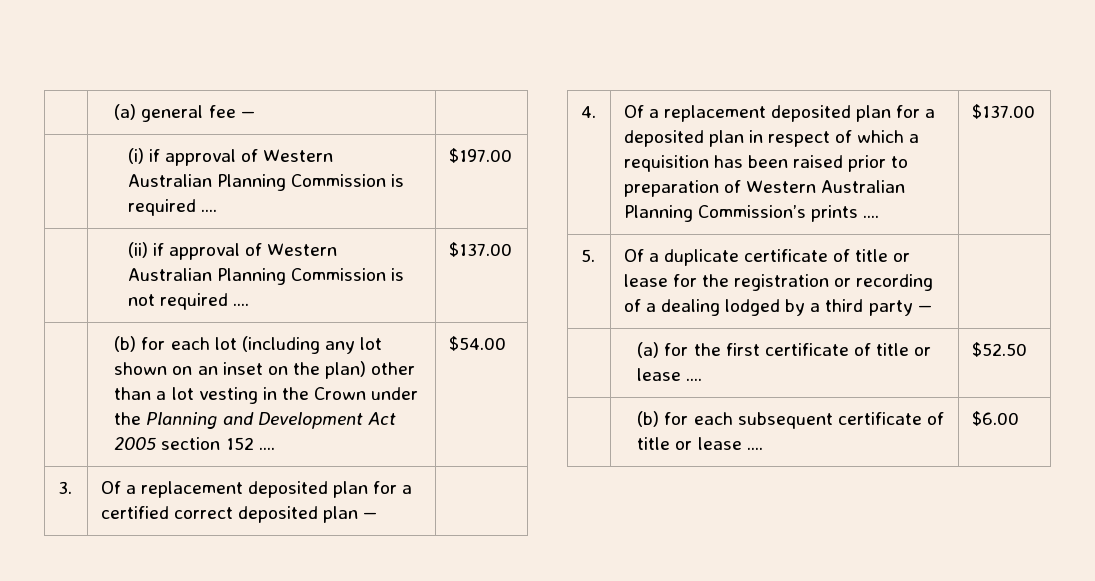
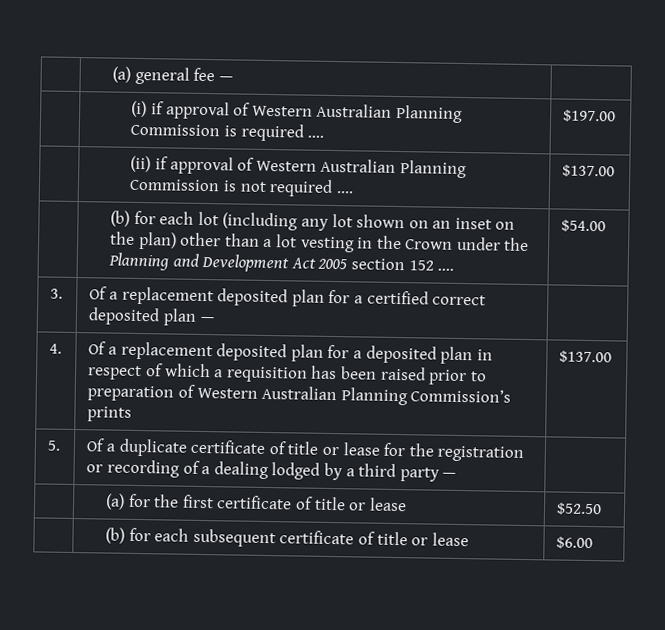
[863,215,880,218] .... -> (133, 414) none
[686,378,703,381] .... -> (407, 504) none
[746,447,763,450] .... -> (469, 539) none

